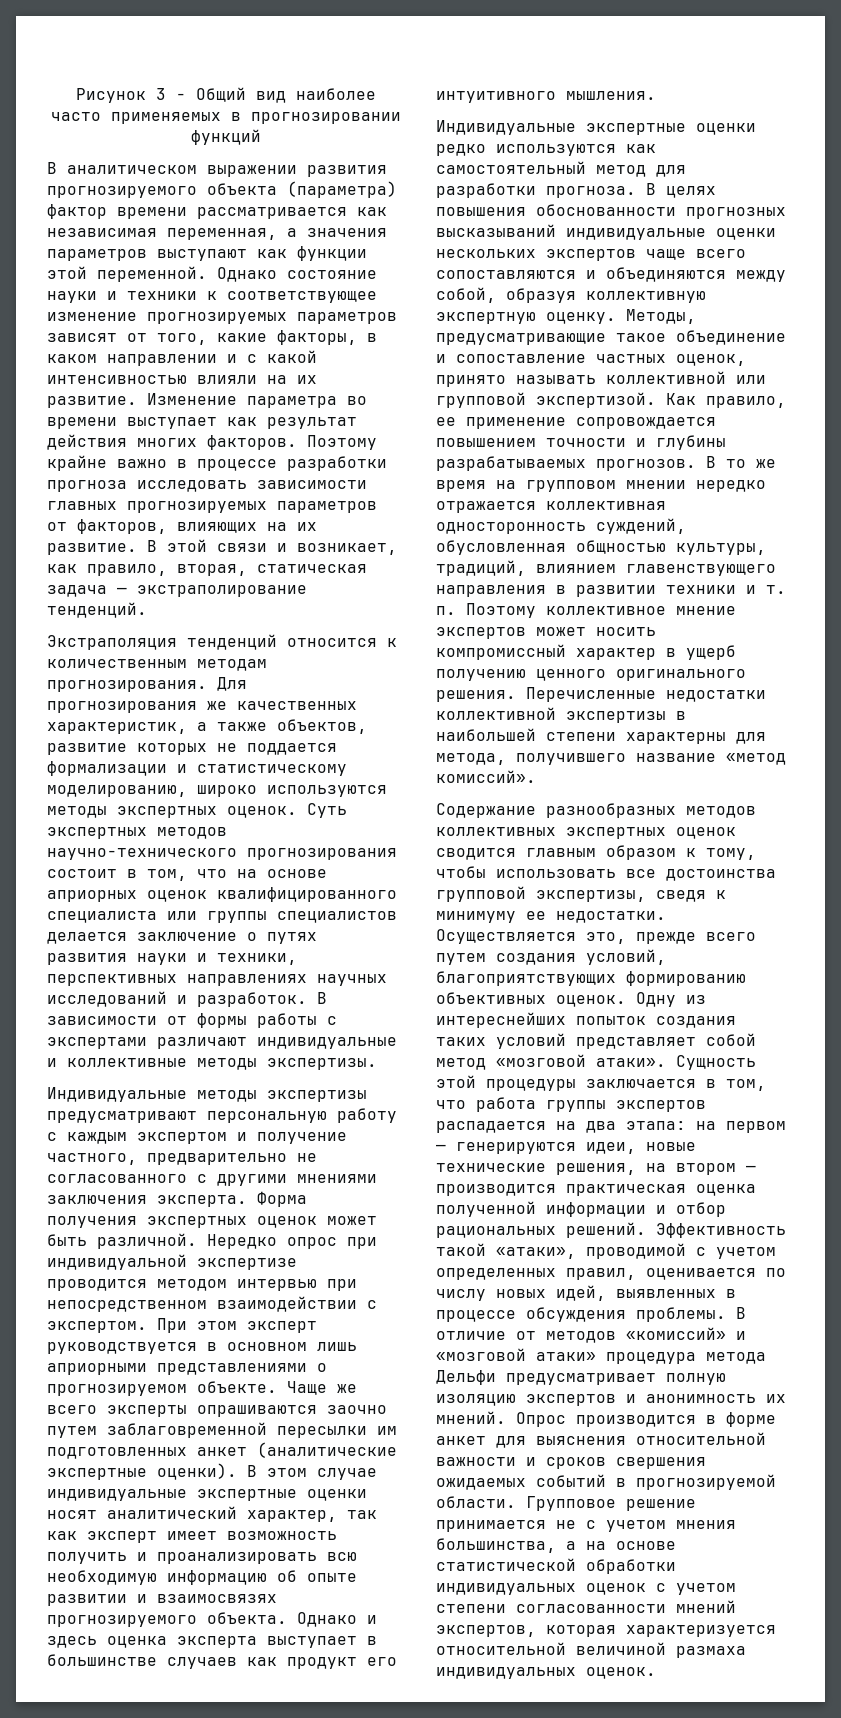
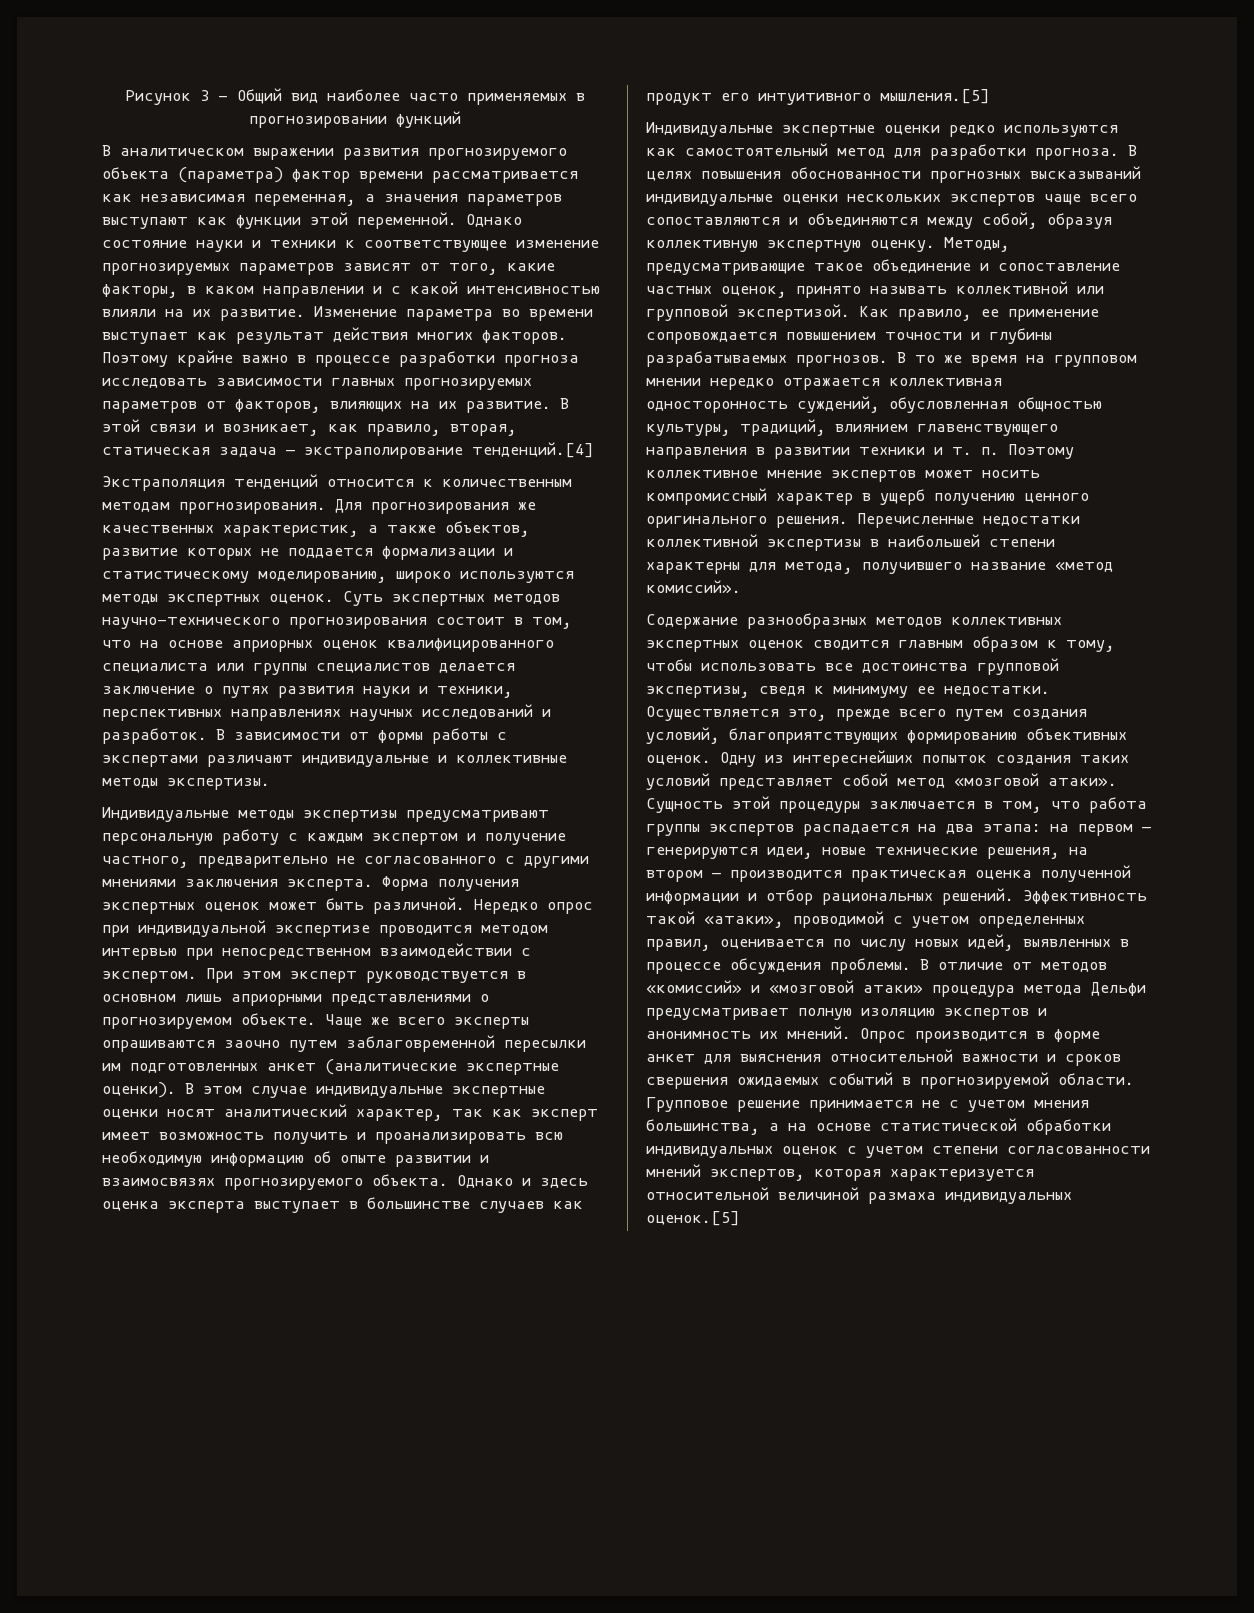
[47,602,147,618] тенденций. -> [472,442,594,458] тенденций.[4]
[566,91,656,100] мышления. -> [880,89,990,104] мышления.[5]
[586,1667,656,1679] оценок. -> [646,1211,740,1226] оценок.[5]

